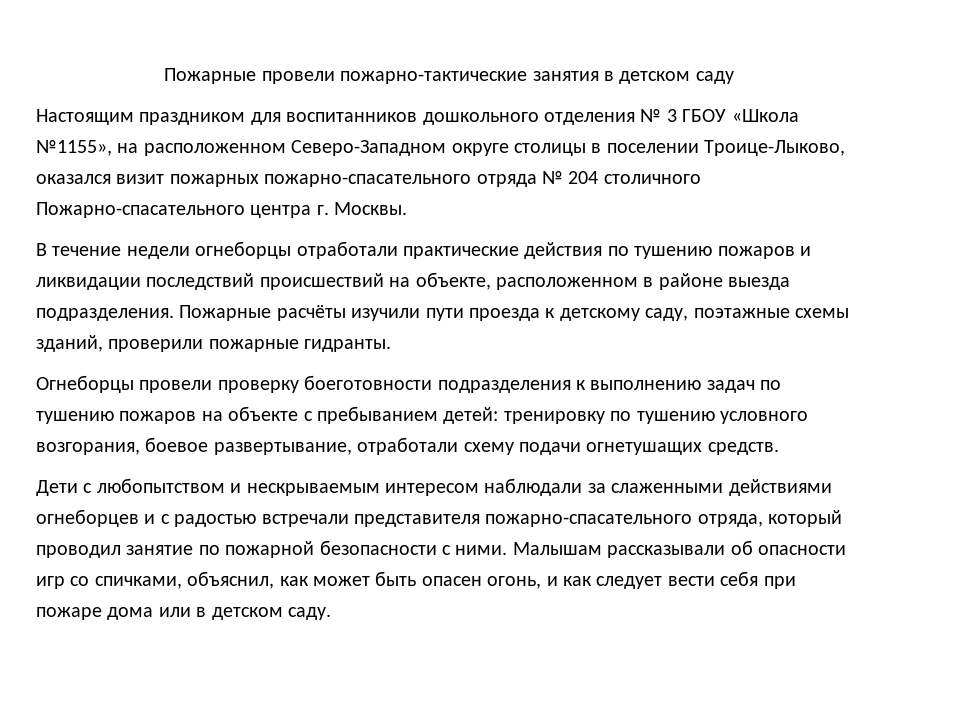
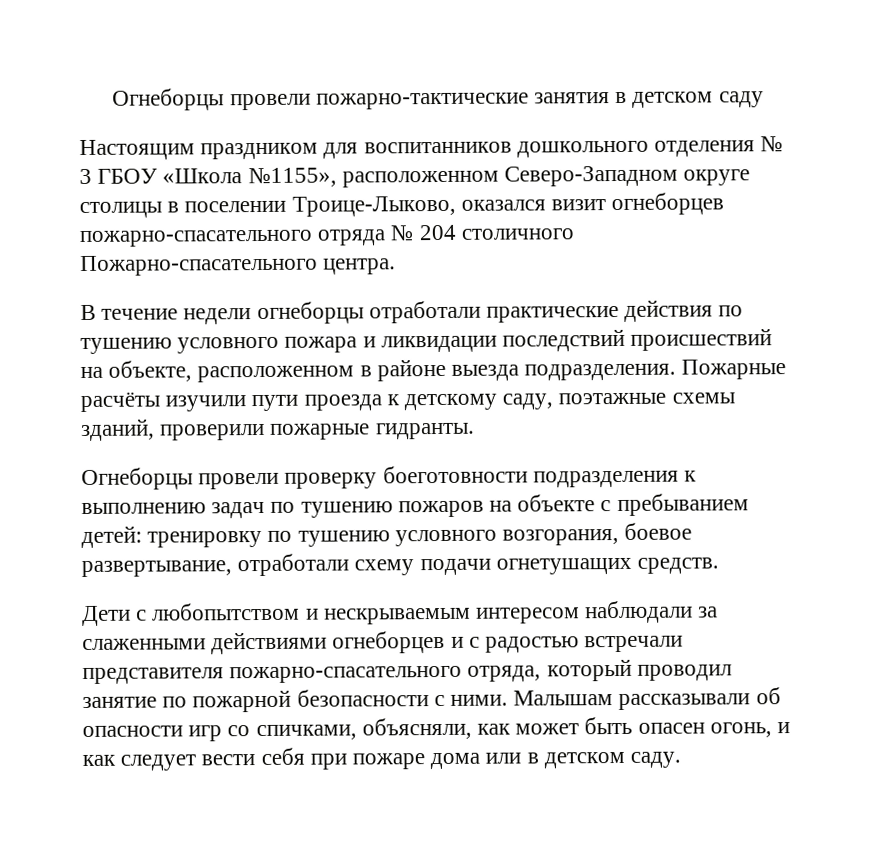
[164,68,257,84] Пожарные -> [112,88,225,111] Огнеборцы
[117,143,139,153] на -> (337, 177) none
[169,174,259,187] пожарных -> [611,192,725,216] огнеборцев
[250,202,408,218] центра г. Москвы. -> [323,258,397,275] центра.
[717,246,795,259] пожаров -> [177,336,358,354] условного пожара
[187,571,275,589] объяснил, -> [361,717,472,740] объясняли,

